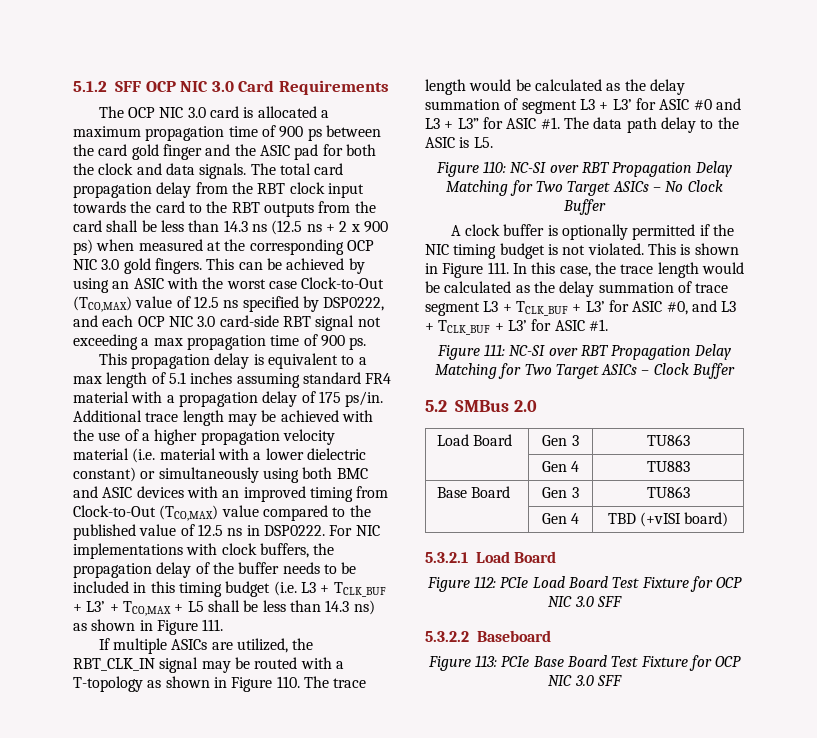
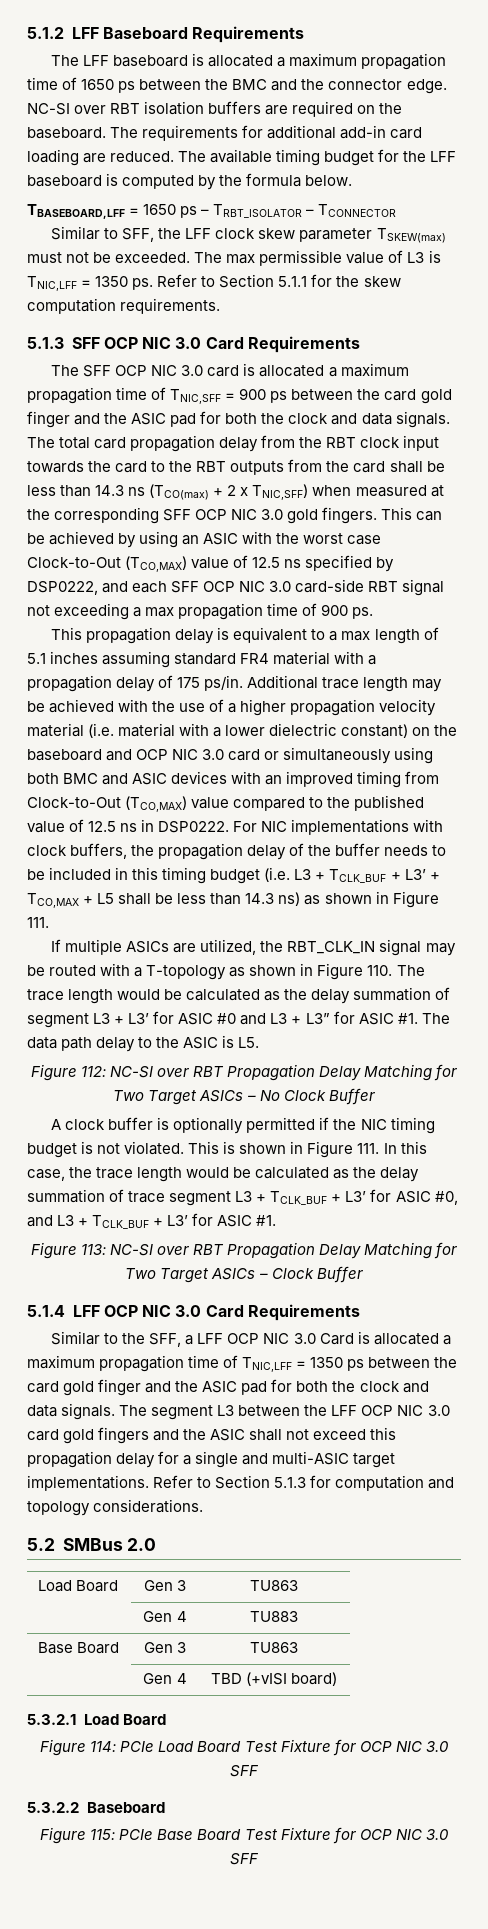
(107, 86) none -> [71,26,305,43] [51,53,447,70] [27,77,447,94] [27,101,403,117] [27,125,423,141] [27,149,457,166] [27,173,353,190] [27,204,397,219] [51,226,446,243] [27,250,441,266] [27,274,401,291] [27,298,221,314] [27,337,64,349] LFF Baseboard Requirements // The LFF baseboard is allocated a maximum propagation time of 1650 ps between the BMC and the connector edge. NC-SI over RBT isolation buffers are required on the baseboard. The requirements for additional add-in card loading are reduced. The available timing budget for the LFF baseboard is computed by the formula below. // TBASEBOARD,LFF = 1650 ps – TRBT_ISOLATOR – TCONNECTOR // Similar to SFF, the LFF clock skew parameter TSKEW(max) must not be exceeded. The max permissible value of L3 is TNIC,LFF = 1350 ps. Refer to Section 5.1.1 for the skew computation requirements. // 5.1.3
(124, 112) none -> [83,365,112,377] SFF
(276, 131) none -> [170,389,236,404] TNIC,SFF =
[271,220,322,235] (12.5 ns -> [149,484,210,500] (TCO(max)
[363,221,388,233] [73,239,93,255] 900 ps) -> [252,484,309,500] TNIC,SFF)
(344, 247) none -> [163,509,192,521] SFF
(134, 321) none -> [171,581,200,593] SFF
(136, 474) none -> [412,725,458,736] [27,749,261,761] on the baseboard and OCP NIC 3.0 card
[482,161,506,173] 110: -> [80,1066,106,1077] 112:
[483,344,505,356] 111: -> [80,1244,106,1255] 113:
(736, 371) none -> [27,1304,361,1321] [51,1331,451,1347] [27,1355,458,1372] [27,1379,429,1396] [27,1403,450,1420] [27,1427,397,1444] [27,1451,396,1468] [27,1475,455,1491] [27,1499,204,1516] // 5.1.4 LFF OCP NIC 3.0 Card Requirements // Similar to the SFF, a LFF OCP NIC 3.0 Card is allocated a maximum propagation time of TNIC,LFF = 1350 ps between the card gold finger and the ASIC pad for both the clock and data signals. The segment L3 between the LFF OCP NIC 3.0 card gold fingers and the ASIC shall not exceed this propagation delay for a single and multi-ASIC target implementations. Refer to Section 5.1.3 for computation and topology considerations.
[474,576,497,588] 112: -> [90,1741,117,1752] 114:
[475,655,498,667] 113: -> [90,1829,116,1840] 115:

